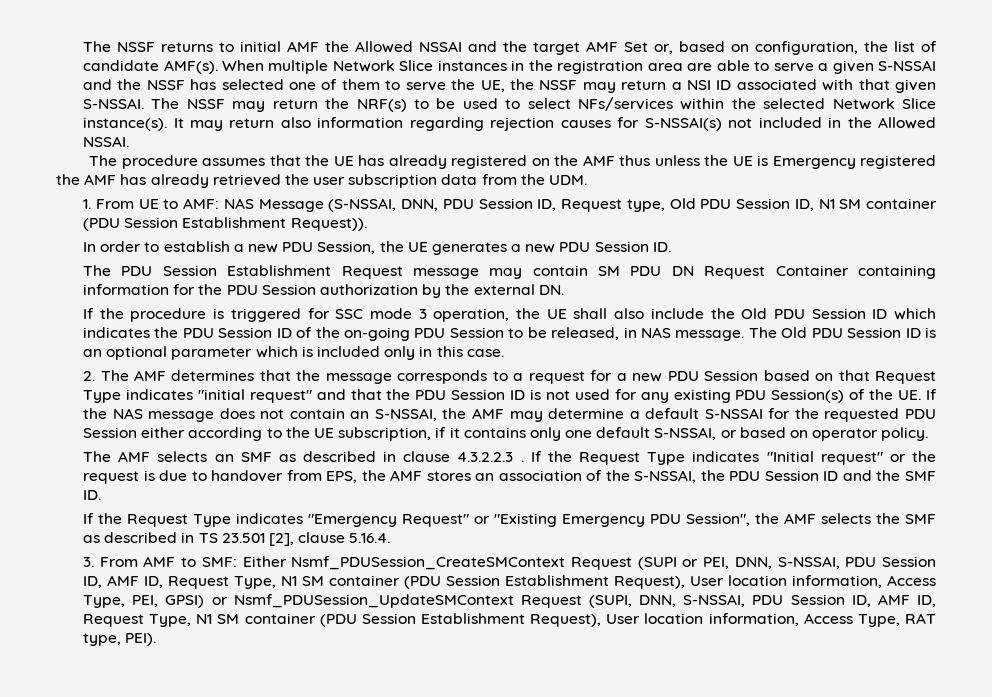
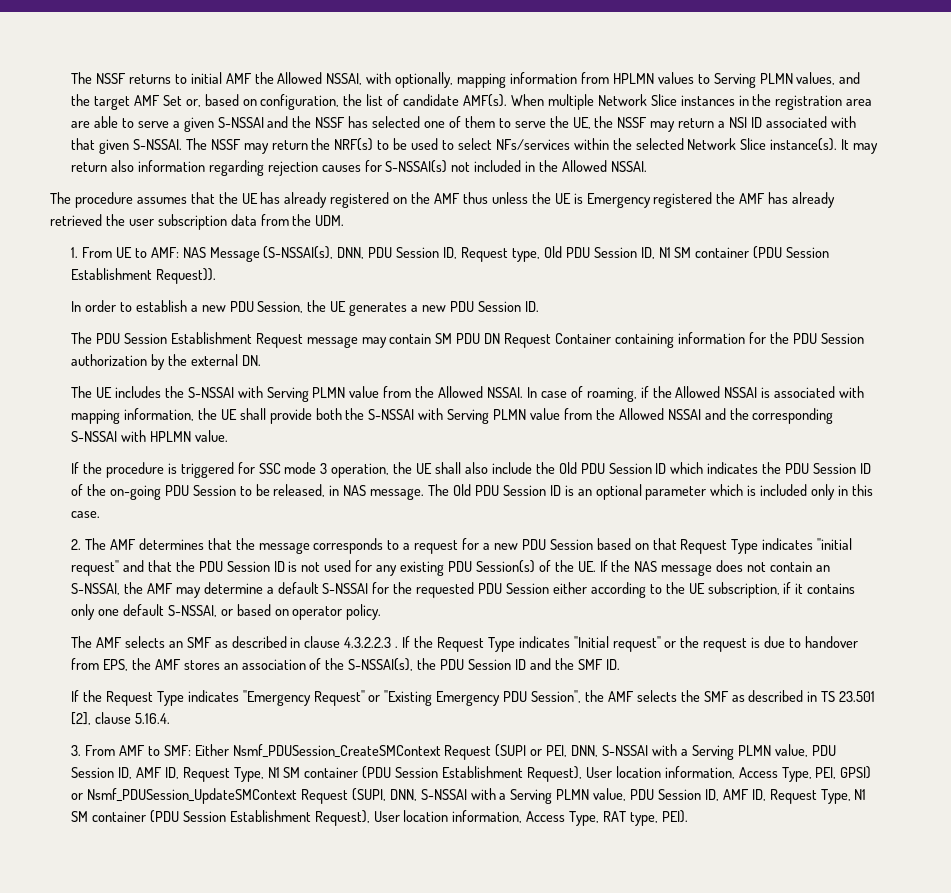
[419,41,463,52] NSSAI -> [326,72,836,88] NSSAI, with optionally, mapping information from HPLMN values to Serving PLMN values,
[328,198,397,212] (S-NSSAI, -> [263,246,334,259] (S-NSSAI(s),
(564, 290) none -> [71,386,865,402] [71,408,834,424] [71,430,228,442] // The UE includes the S-NSSAI with Serving PLMN value from the Allowed NSSAI. In case of roaming, if the Allowed NSSAI is associated with mapping information, the UE shall provide both the S-NSSAI with Serving PLMN value from the Allowed NSSAI and the corresponding S-NSSAI with HPLMN value.
[634,470,697,483] S-NSSAI, -> [348,658,414,671] S-NSSAI(s),
[777,556,840,569] S-NSSAI, -> [602,744,808,760] S-NSSAI with a Serving PLMN value,
[683,594,746,607] S-NSSAI, -> [420,788,627,804] S-NSSAI with a Serving PLMN value,

